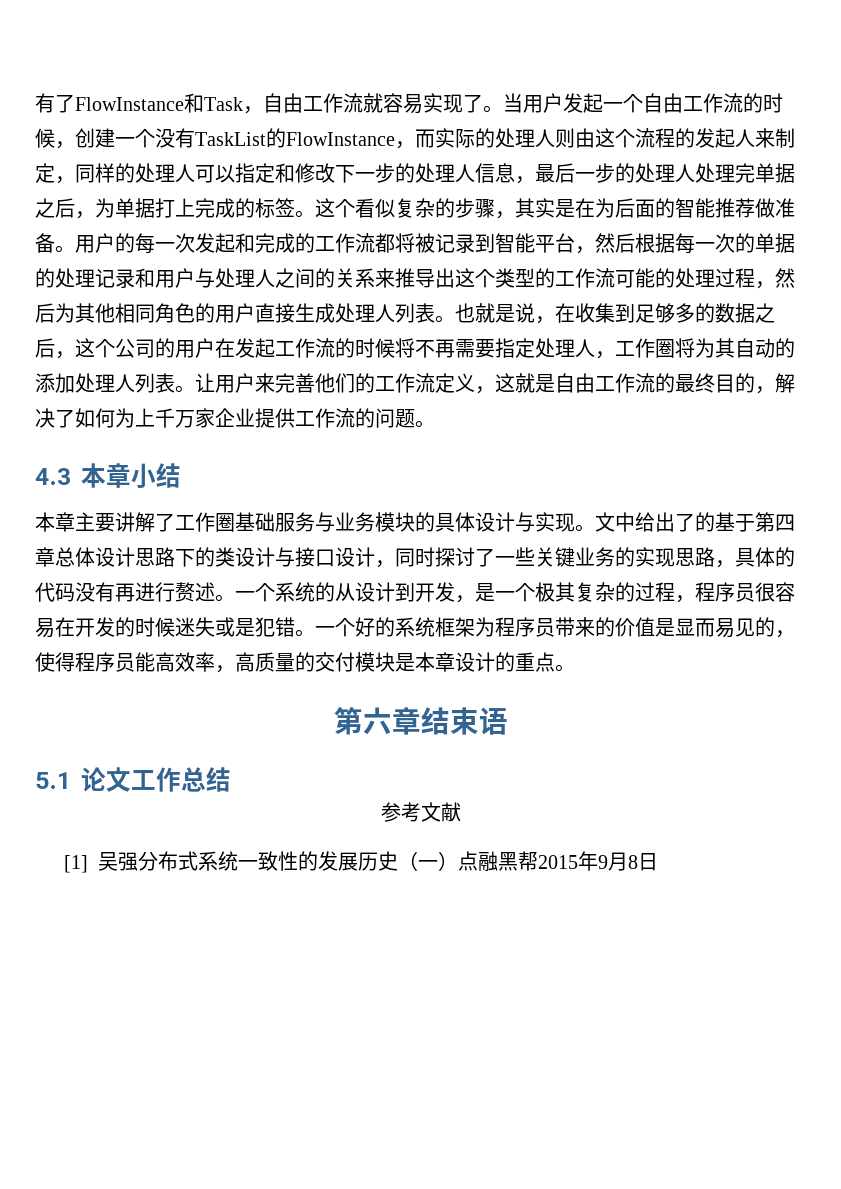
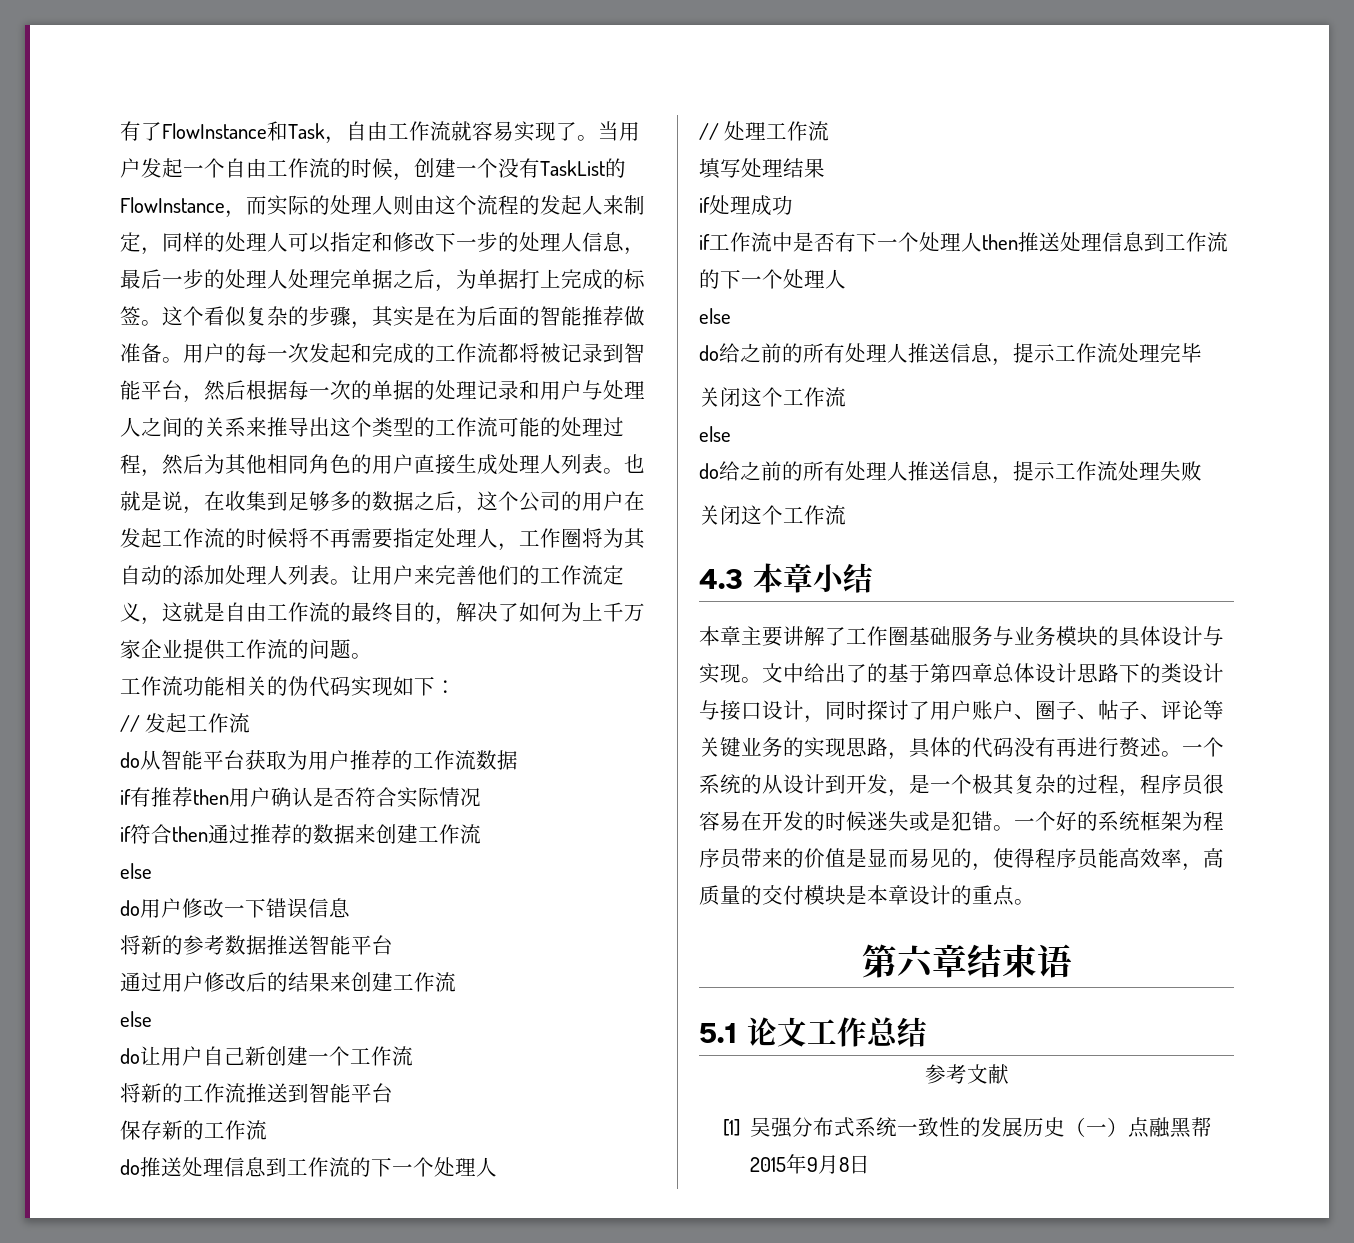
(435, 424) none -> [120,676,456,697] [120,713,251,733] [120,750,518,770] [120,787,481,808] [120,824,481,844] [120,863,152,879] [120,898,350,918] [120,935,393,955] [120,972,456,992] [120,1011,152,1027] [120,1046,413,1066] [120,1083,393,1103] [120,1120,267,1140] [120,1157,497,1177] [699,121,830,141] [699,158,825,179] [699,195,793,216] [699,232,1228,252] [699,269,846,289] [699,308,731,324] [699,343,1202,366] [699,387,846,407] [699,426,731,442] [699,461,1202,484] [699,505,846,525] // 工作流功能相关的伪代码实现如下： // // 发起工作流 // do从智能平台获取为用户推荐的工作流数据 // if有推荐then用户确认是否符合实际情况 // if符合then通过推荐的数据来创建工作流 // else // do用户修改一下错误信息 // 将新的参考数据推送智能平台 // 通过用户修改后的结果来创建工作流 // else // do让用户自己新创建一个工作流 // 将新的工作流推送到智能平台 // 保存新的工作流 // do推送处理信息到工作流的下一个处理人 // // 处理工作流 // 填写处理结果 // if处理成功 // if工作流中是否有下一个处理人then推送处理信息到工作流的下一个处理人 // else // do给之前的所有处理人推送信息，提示工作流处理完毕 // 关闭这个工作流 // else // do给之前的所有处理人推送信息，提示工作流处理失败 // 关闭这个工作流
[495,547,535,566] 一些 -> [930,700,1224,720] 用户账户、圈子、帖子、评论等

